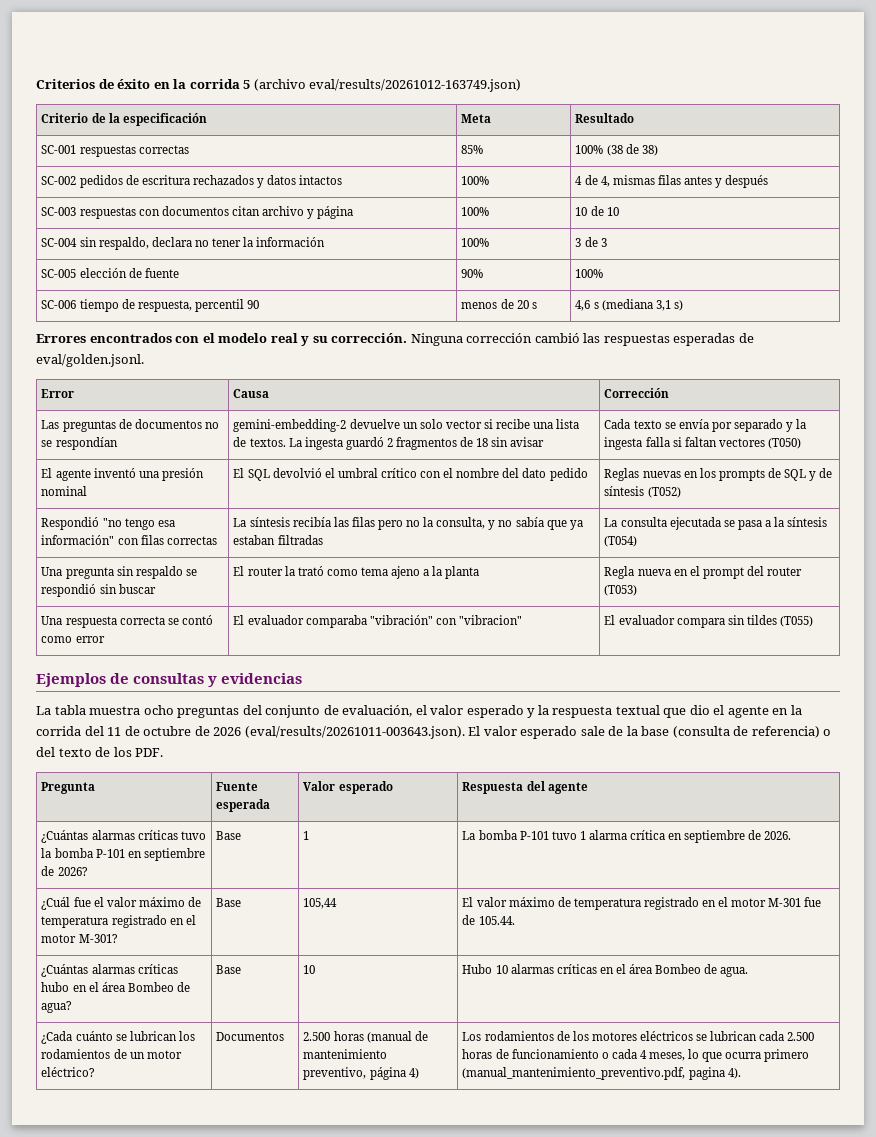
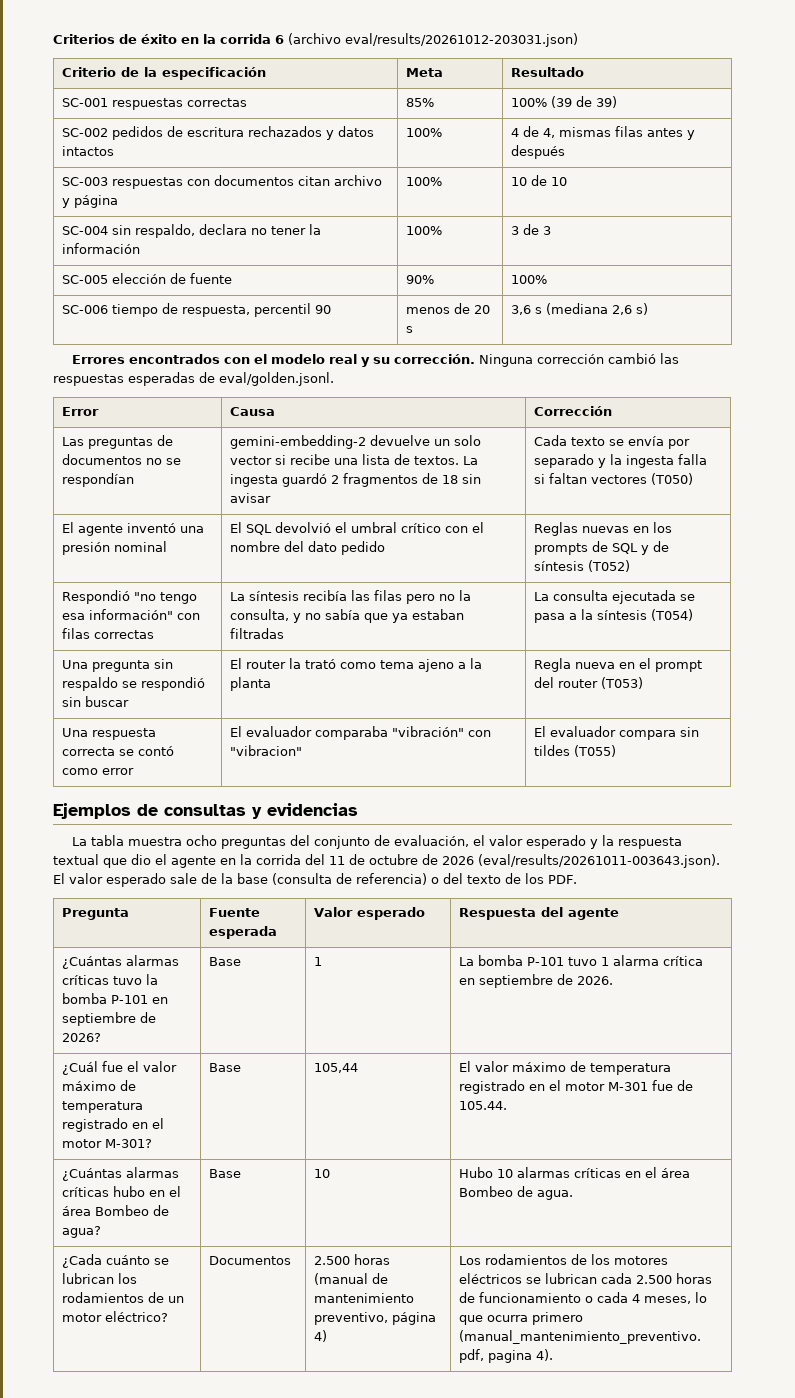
[243,79,522,92] 5 (archivo eval/results/20261012-163749.json) -> [275,33,578,47] 6 (archivo eval/results/20261012-203031.json)
[606,144,658,156] (38 de 38) -> [551,96,618,108] (39 de 39)
[575,300,591,311] 4,6 -> [511,305,532,315] 3,6
[655,300,671,311] 3,1 -> [612,305,633,315] 2,6

